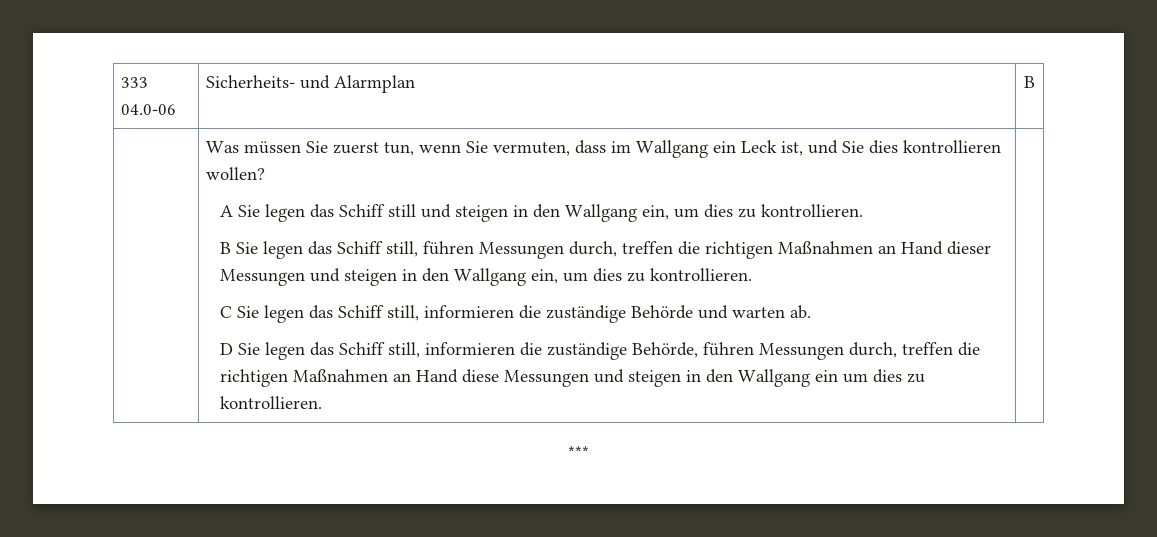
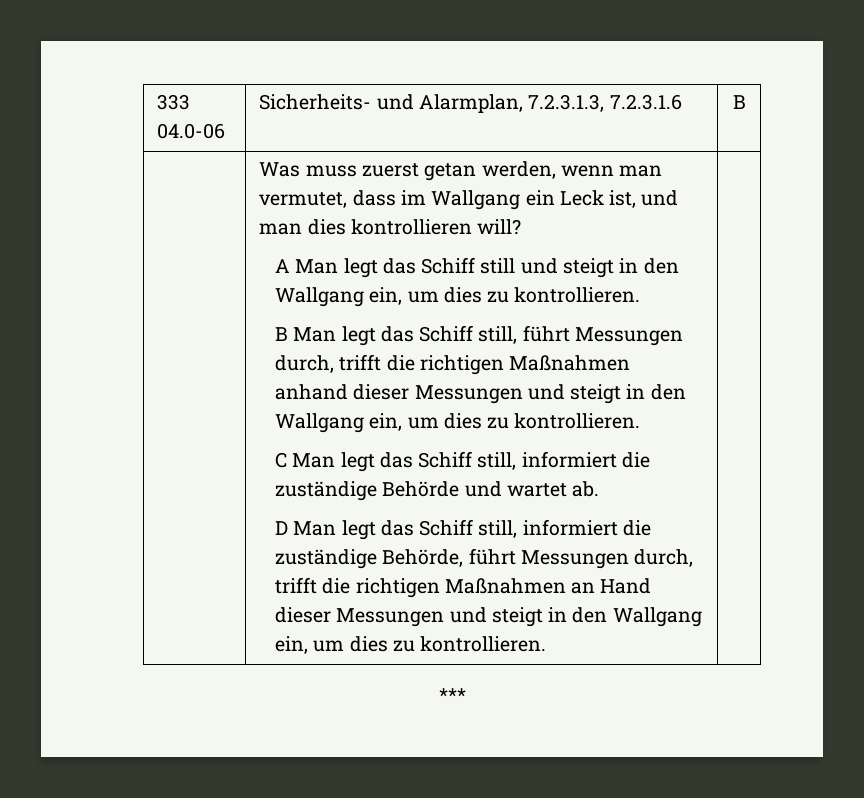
[333,75,415,93] Alarmplan -> [419,94,682,113] Alarmplan, 7.2.3.1.3, 7.2.3.1.6
[243,141,570,156] müssen Sie zuerst tun, wenn Sie vermuten, -> [305,161,663,181] [259,192,348,208] muss zuerst getan werden, wenn man vermutet,
[841,141,864,153] Sie -> [259,223,303,235] man
[205,167,265,180] wollen? -> [477,219,522,234] will?
[238,204,306,222] Sie legen -> [295,258,378,278] Man legt
[455,205,509,222] steigen -> [563,258,615,278] steigt
[236,241,992,259] [220,268,398,286] Sie legen das Schiff still, führen Messungen durch, treffen die richtigen Maßnahmen an Hand dieser Messungen und steigen -> [293,325,684,346] [275,354,631,375] [275,384,622,404] Man legt das Schiff still, führt Messungen durch, trifft die richtigen Maßnahmen anhand dieser Messungen und steigt
[237,305,515,323] Sie legen das Schiff still, informieren -> [292,451,617,472] Man legt das Schiff still, informiert
[732,307,786,318] warten -> [506,483,567,497] wartet
[238,342,516,360] Sie legen das Schiff still, informieren -> [293,519,618,540] Man legt das Schiff still, informiert
[703,342,981,360] [220,369,839,387] führen Messungen durch, treffen die richtigen Maßnahmen an Hand diese Messungen und steigen in den Wallgang ein -> [468,548,694,569] [275,577,652,598] [275,607,702,627] [275,636,309,654] führt Messungen durch, trifft die richtigen Maßnahmen an Hand dieser Messungen und steigt in den Wallgang ein,

